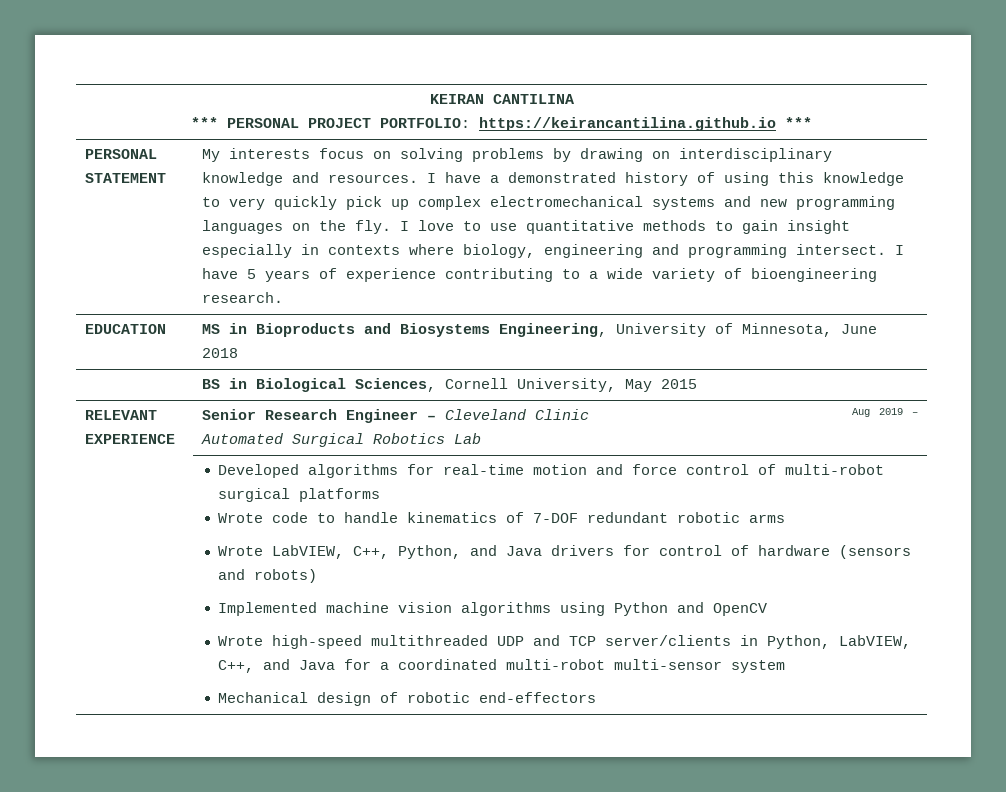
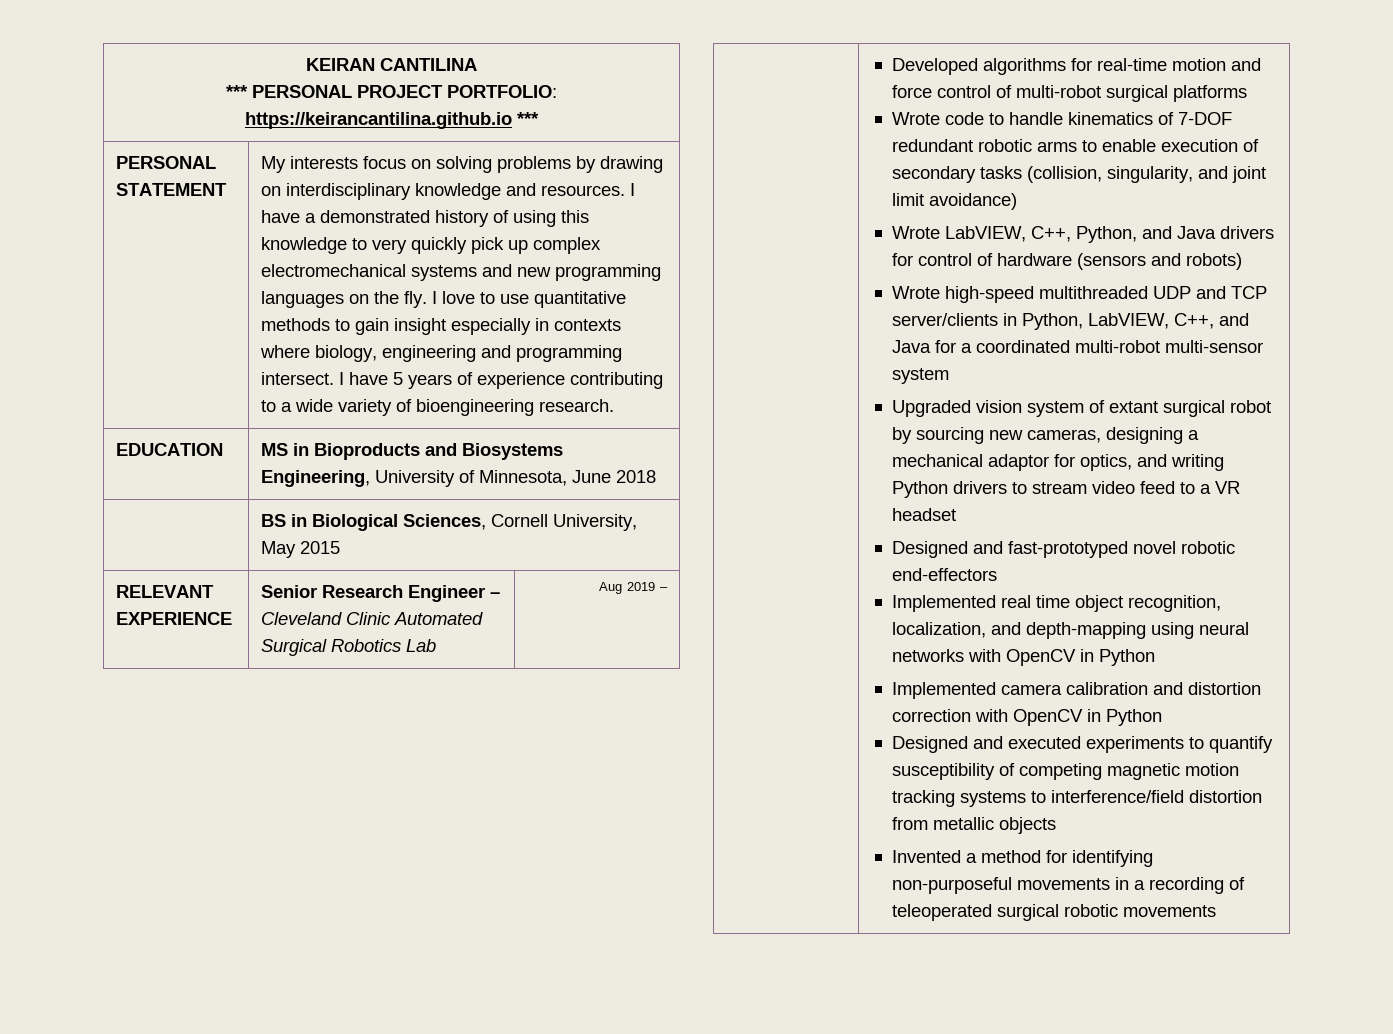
(786, 518) none -> [1081,139,1259,152] [891,166,1266,183] [891,193,1017,210] to enable execution of secondary tasks (collision, singularity, and joint limit avoidance)
[218,602,768,616] // Implemented machine vision algorithms using Python and OpenCV -> (1242, 261) none
[218,692,597,706] Mechanical design of robotic end-effectors -> [891,400,1271,417] [891,427,1199,444] [891,454,1224,471] [891,481,1240,498] [891,508,956,521] [891,541,1235,558] [891,568,997,581] [891,595,1221,612] [891,622,1249,639] [891,649,1155,666] [891,682,1261,699] [891,709,1162,726] [891,736,1273,753] [891,763,1239,780] [891,790,1262,807] [891,817,1056,834] [891,850,1153,867] [891,877,1245,894] [891,904,1216,921] Upgraded vision system of extant surgical robot by sourcing new cameras, designing a mechanical adaptor for optics, and writing Python drivers to stream video feed to a VR headset // Designed and fast-prototyped novel robotic end-effectors // Implemented real time object recognition, localization, and depth-mapping using neural networks with OpenCV in Python // Implemented camera calibration and distortion correction with OpenCV in Python // Designed and executed experiments to quantify susceptibility of competing magnetic motion tracking systems to interference/field distortion from metallic objects // Invented a method for identifying non-purposeful movements in a recording of teleoperated surgical robotic movements

